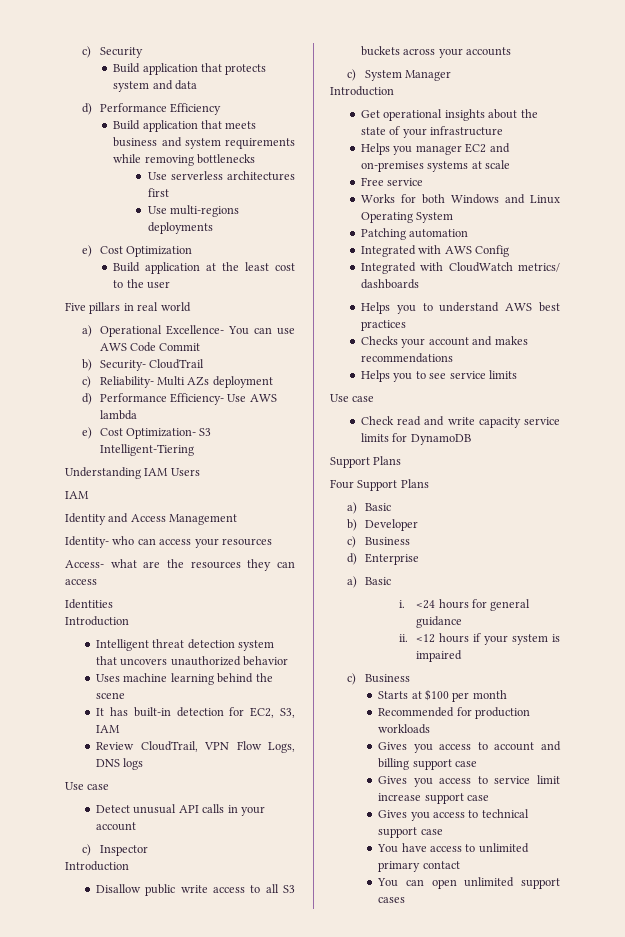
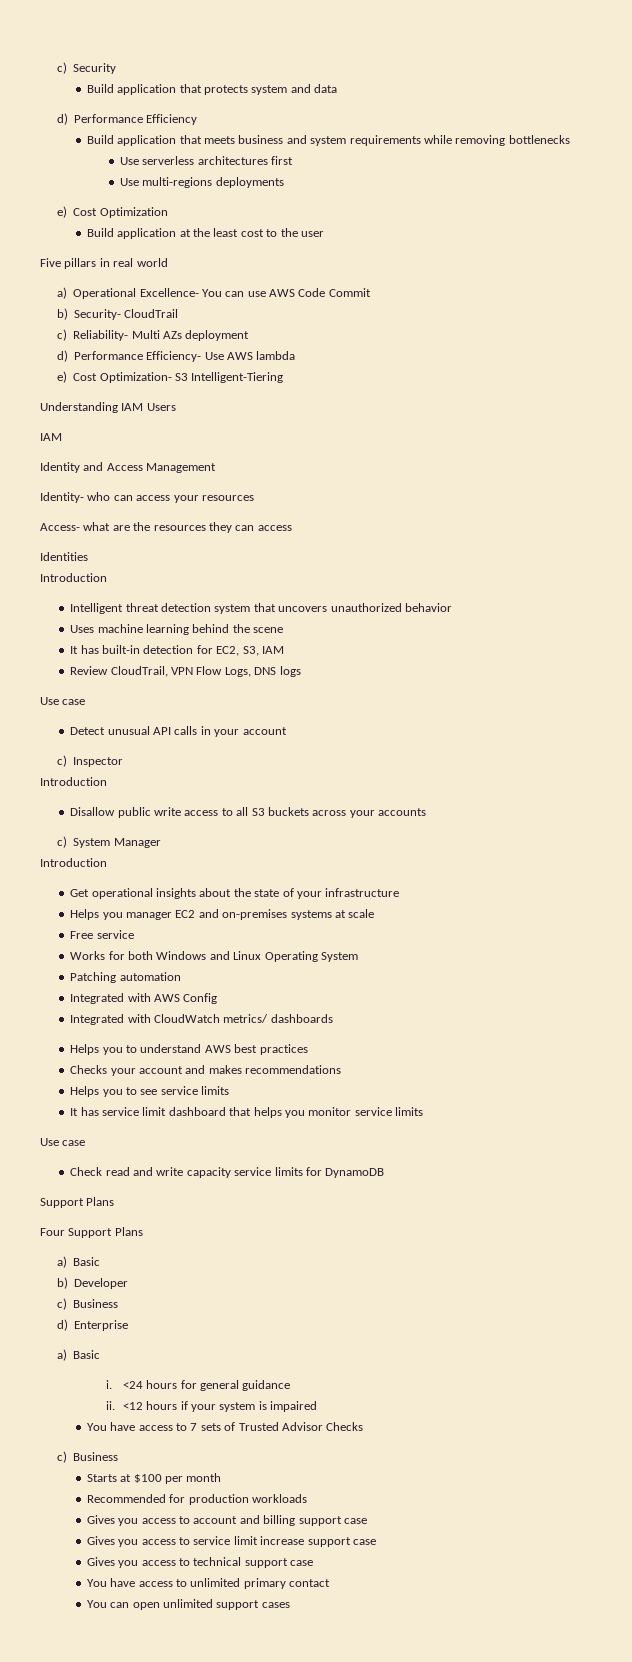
(517, 374) none -> [70,1107,424,1118] // It has service limit dashboard that helps you monitor service limits
(463, 656) none -> [86,1422,364,1431] // You have access to 7 sets of Trusted Advisor Checks

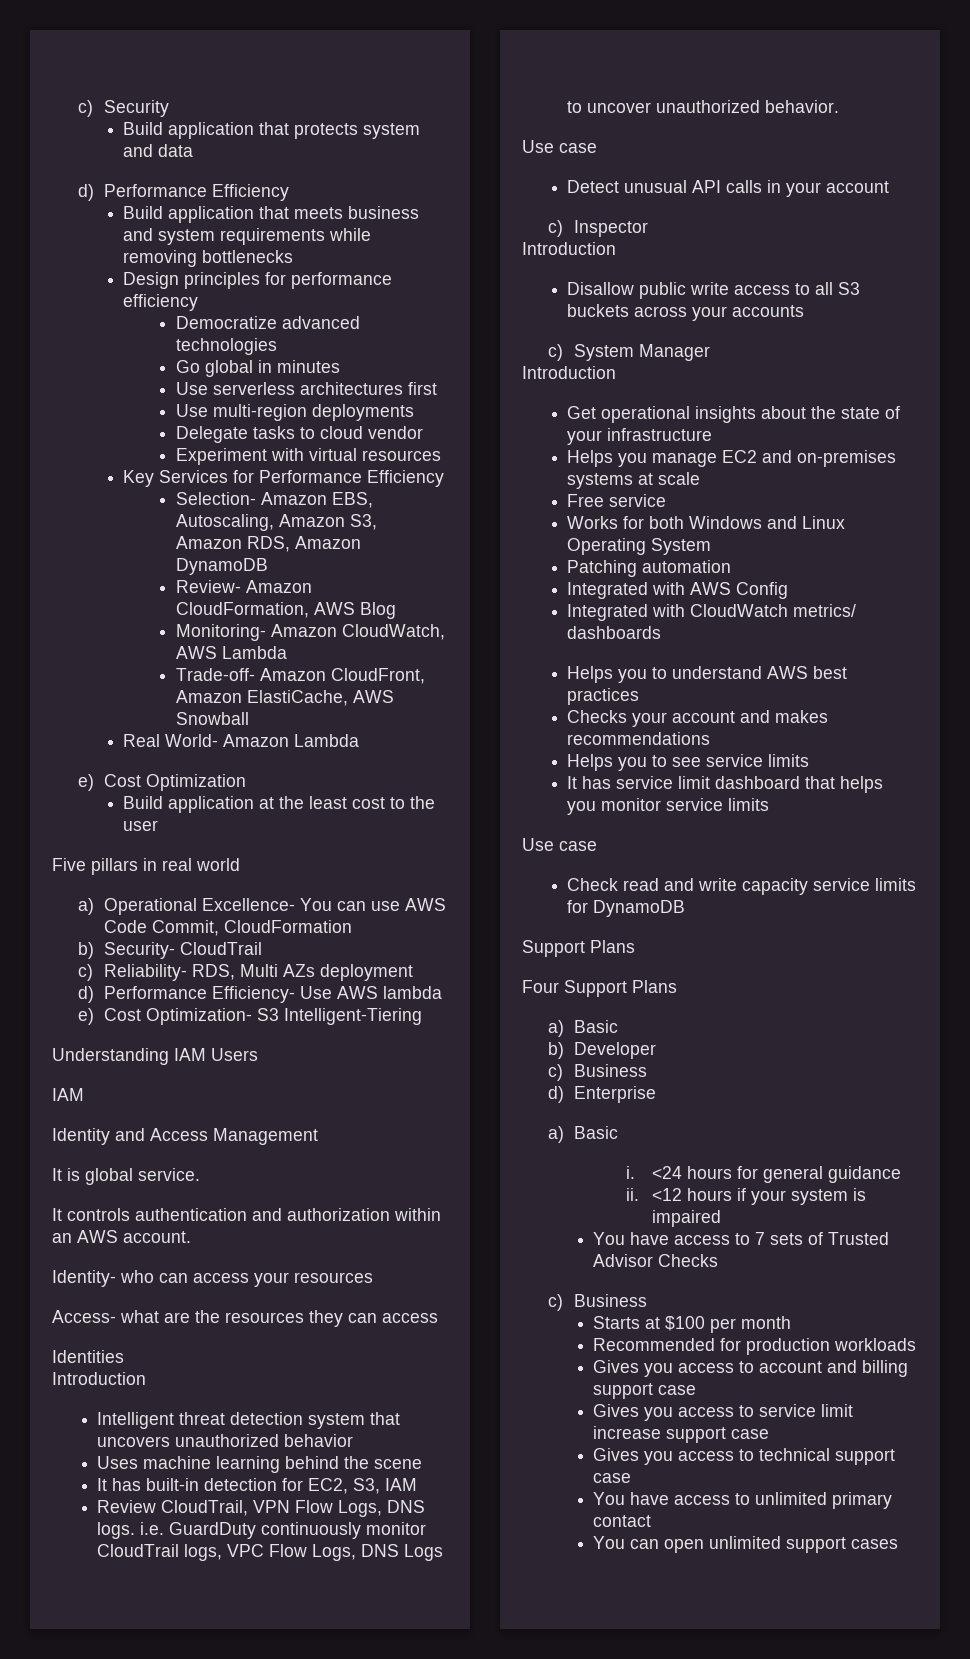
(570, 139) none -> [123,272,393,289] [123,294,199,311] [175,316,360,329] [175,338,277,355] [175,360,340,377] // Design principles for performance efficiency // Democratize advanced technologies // Go global in minutes
[142,177,213,188] multi-regions -> [212,404,307,421] multi-region
(284, 182) none -> [175,426,423,443] [175,448,441,465] [123,470,445,487] [175,492,373,508] [175,514,377,531] [175,536,361,552] [175,558,268,575] [175,580,312,593] [175,602,396,619] [175,624,445,641] [175,646,287,659] [175,668,425,684] [175,690,394,706] [175,712,249,725] [123,734,360,747] // Delegate tasks to cloud vendor // Experiment with virtual resources // Key Services for Performance Efficiency // Selection- Amazon EBS, Autoscaling, Amazon S3, Amazon RDS, Amazon DynamoDB // Review- Amazon CloudFormation, AWS Blog // Monitoring- Amazon CloudWatch, AWS Lambda // Trade-off- Amazon CloudFront, Amazon ElastiCache, AWS Snowball // Real World- Amazon Lambda
[328,288,371,297] Commit -> [152,920,353,936] Commit, CloudFormation
(129, 335) none -> [192,964,236,980] RDS,
(217, 468) none -> [52,1168,200,1185] [52,1208,441,1221] [52,1230,191,1243] // It is global service. // It controls authentication and authorization within an AWS account.
[279,666,301,677] logs -> [97,1522,427,1539] [97,1544,444,1561] [567,100,840,113] logs. i.e. GuardDuty continuously monitor CloudTrail logs, VPC Flow Logs, DNS Logs to uncover unauthorized behavior.
[126,912,173,920] manager -> [652,453,718,467] manage

